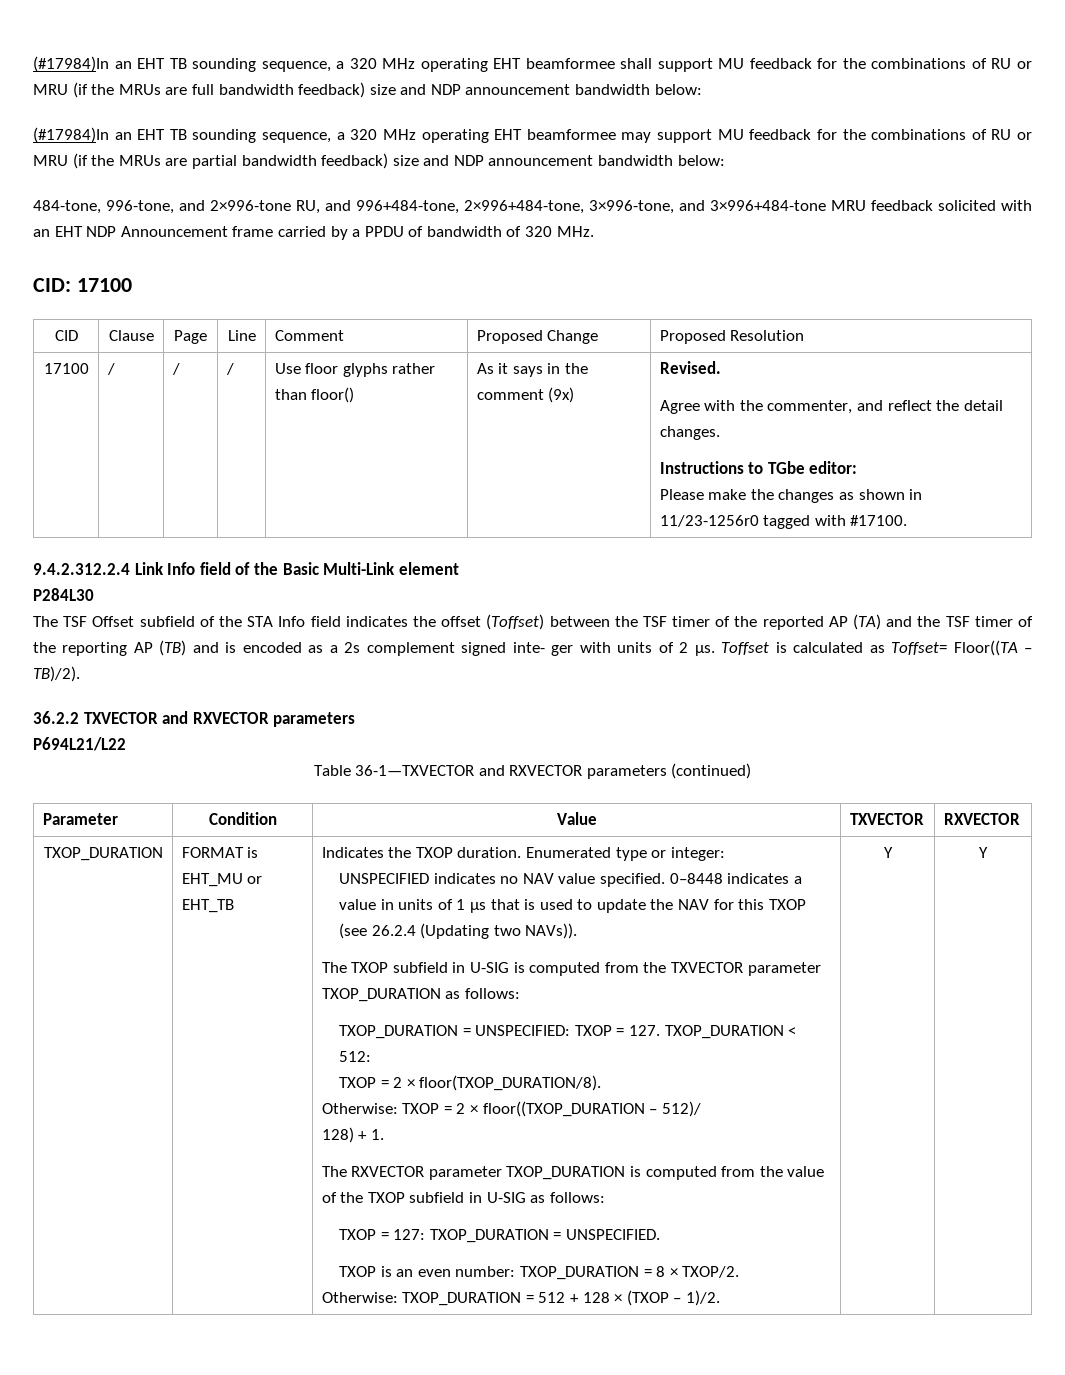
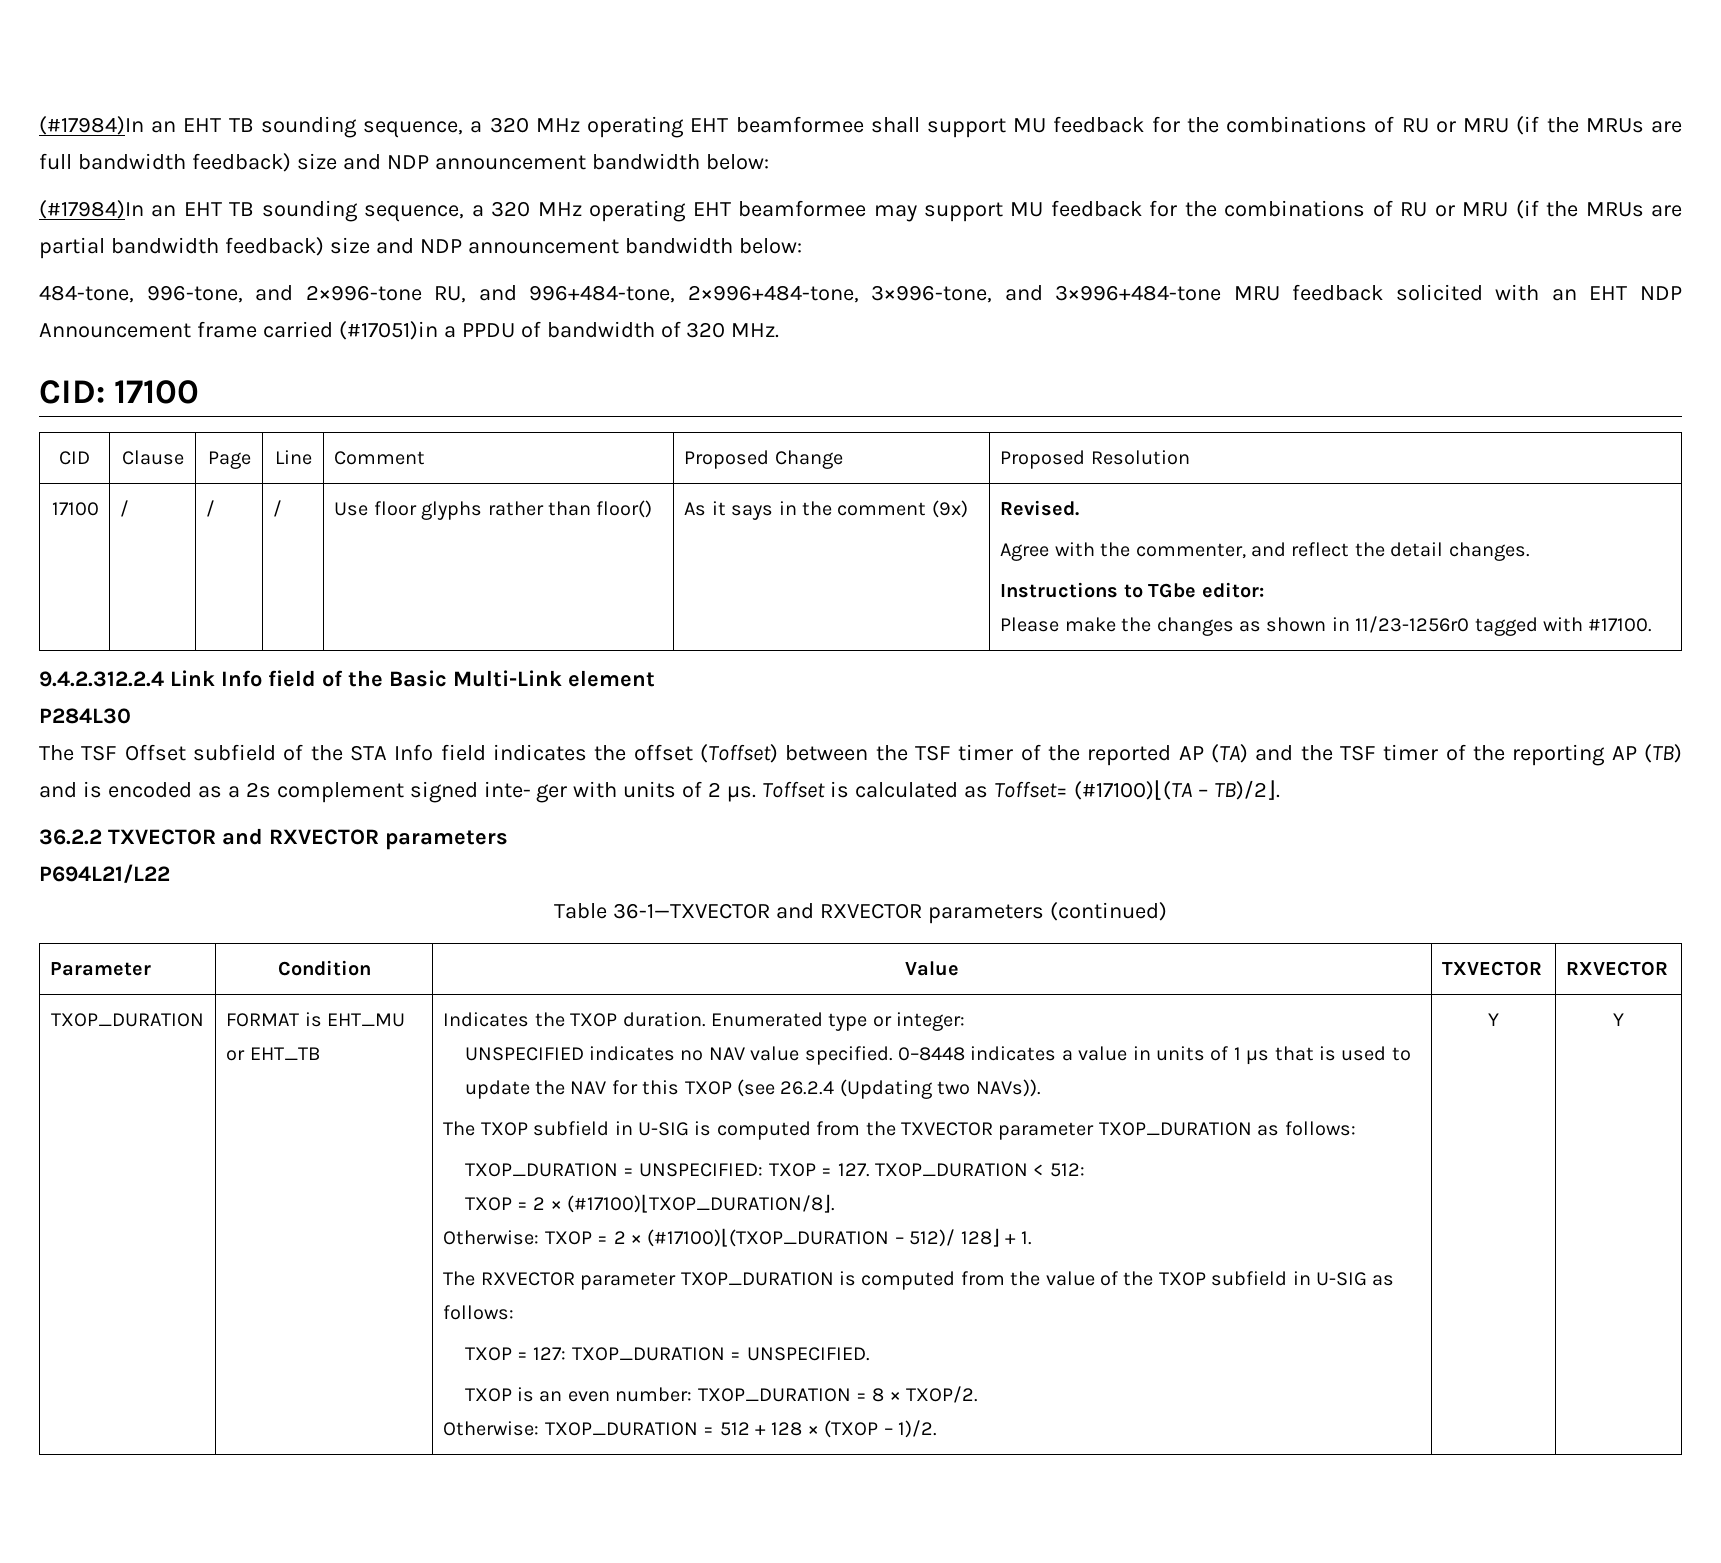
[330,226,348,240] by -> [338,321,438,340] (#17051)in
[953,640,1033,656] [33,666,80,682] Floor((TA – TB)/2). -> [1073,780,1280,800] (#17100)⌊(TA – TB)/2⌋.
[419,1075,602,1091] floor(TXOP_DURATION/8). -> [567,1194,836,1213] (#17100)⌊TXOP_DURATION/8⌋.
[482,1101,645,1117] floor((TXOP_DURATION -> [647,1228,890,1247] (#17100)⌊(TXOP_DURATION
[321,1127,354,1143] // 128) -> [960,1228,1000,1247] 128⌋

